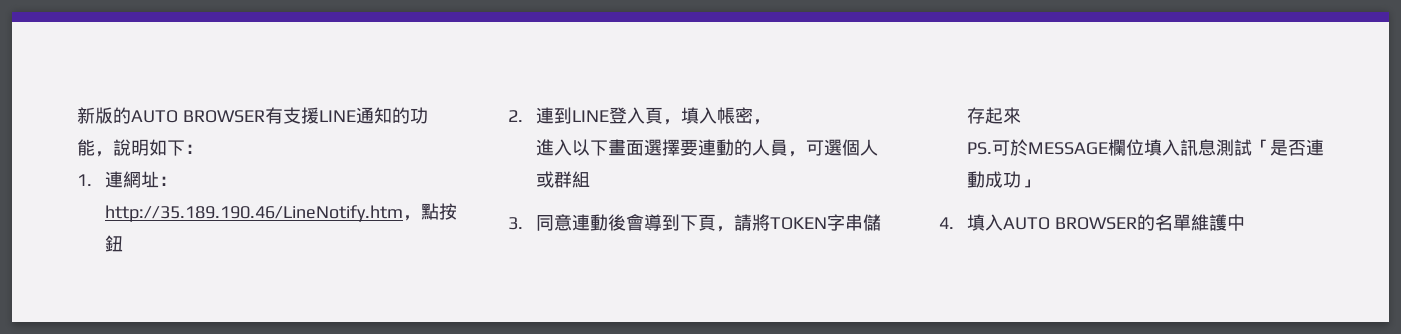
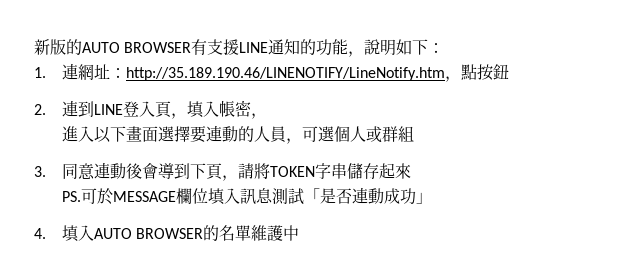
[104,205,403,222] http://35.189.190.46/LineNotify.htm -> [126,67,446,81] http://35.189.190.46/LINENOTIFY/LineNotify.htm

